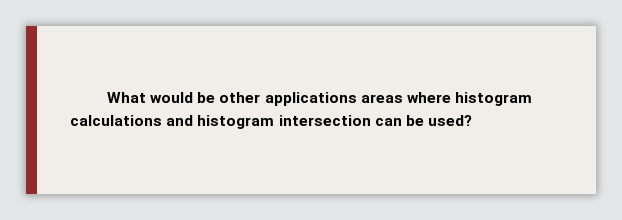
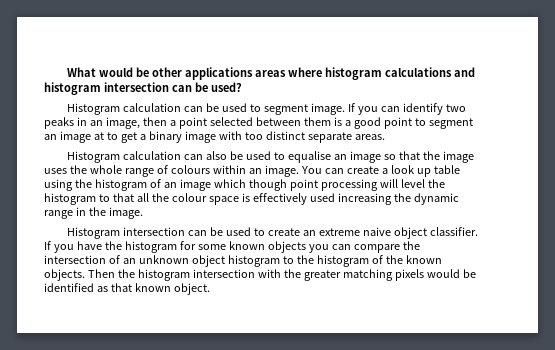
(473, 120) none -> [67,103,467,115] [44,117,473,129] [44,131,385,143] [67,151,475,163] [44,165,460,177] [44,179,445,191] [44,193,459,205] [44,207,143,219] [67,227,479,239] [44,241,420,253] [44,255,442,267] [44,269,476,281] [44,283,210,295] // Histogram calculation can be used to segment image. If you can identify two peaks in an image, then a point selected between them is a good point to segment an image at to get a binary image with too distinct separate areas. // Histogram calculation can also be used to equalise an image so that the image uses the whole range of colours within an image. You can create a look up table using the histogram of an image which though point processing will level the histogram to that all the colour space is effectively used increasing the dynamic range in the image. // Histogram intersection can be used to create an extreme naive object classifier. If you have the histogram for some known objects you can compare the intersection of an unknown object histogram to the histogram of the known objects. Then the histogram intersection with the greater matching pixels would be identified as that known object.

